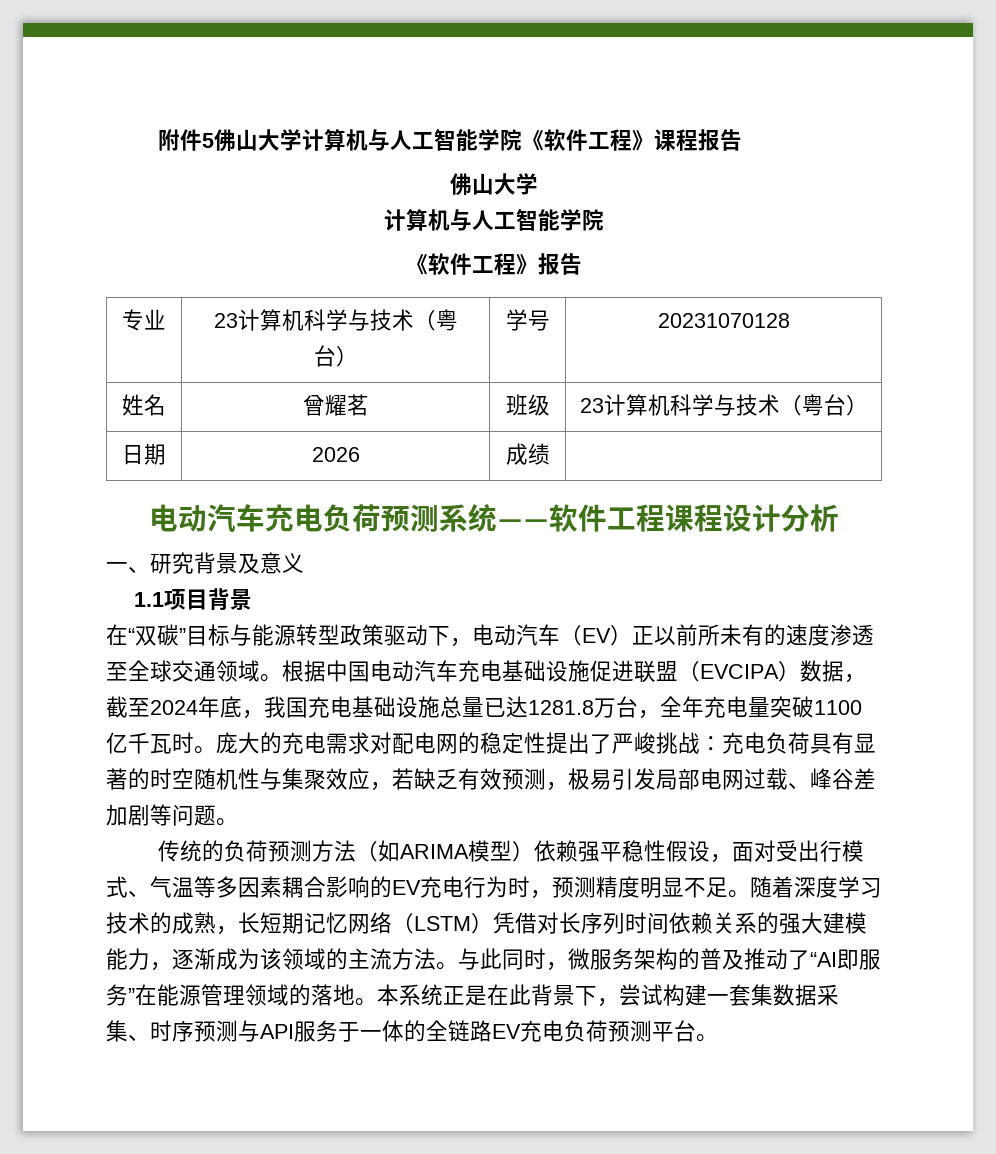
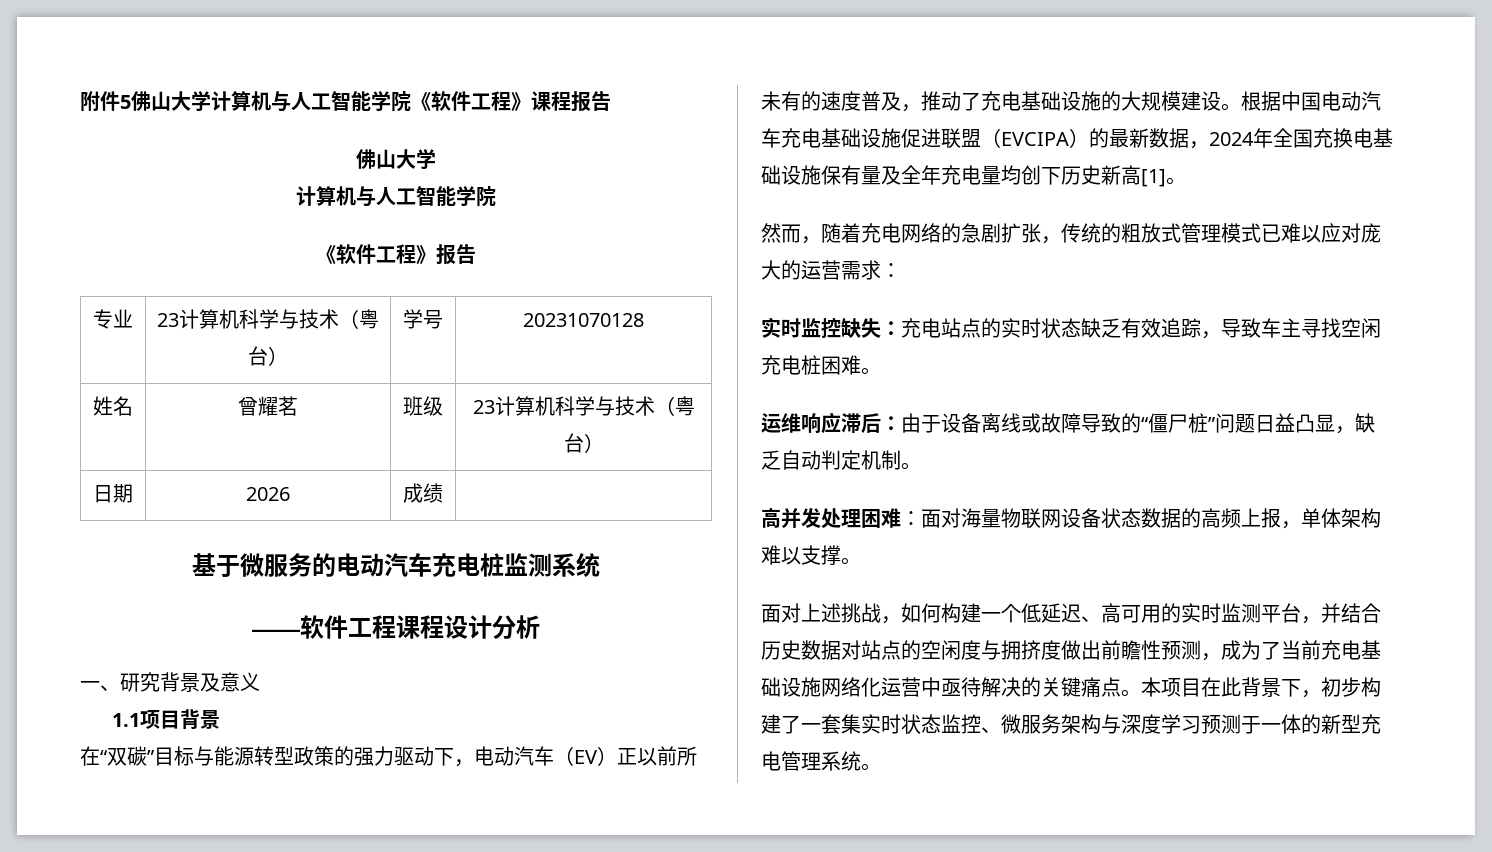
[149,504,410,532] 电动汽车充电负荷预 -> [192,553,528,577] 基于微服务的电动汽车充电桩监
(497, 518) none -> (600, 565) //
(384, 635) none -> [334,746,394,766] 的强力
[830,624,874,646] [106,660,260,682] 渗透至全球交通领域 -> [861,91,1221,112] 普及，推动了充电基础设施的大规模建设
[800,660,866,683] [106,696,862,719] [106,732,876,754] [106,768,876,791] [106,804,238,826] [158,840,865,863] [106,876,882,899] [106,912,867,935] [106,948,881,971] [106,984,839,1007] [106,1020,696,1042] 数据，截至2024年底，我国充电基础设施总量已达1281.8万台，全年充电量突破1100亿千瓦时。庞大的充电需求对配电网的稳定性提出了严峻挑战：充电负荷具有显著的时空随机性与集聚效应，若缺乏有效预测，极易引发局部电网过载、峰谷差加剧等问题。 // 传统的负荷预测方法（如ARIMA模型）依赖强平稳性假设，面对受出行模式、气温等多因素耦合影响的EV充电行为时，预测精度明显不足。随着深度学习技术的成熟，长短期记忆网络（LSTM）凭借对长序列时间依赖关系的强大建模能力，逐渐成为该领域的主流方法。与此同时，微服务架构的普及推动了“AI即服务”在能源管理领域的落地。本系统正是在此背景下，尝试构建一套集数据采集、时序预测与API服务于一体的全链路EV充电负荷预测平台 -> [1089,128,1393,149] [761,165,1186,187] [761,223,1381,244] [761,260,901,280] [761,317,1381,339] [761,355,881,375] [761,412,1375,434] [761,450,921,470] [761,508,1381,529] [761,545,861,565] [761,603,1381,624] [761,640,1381,661] [761,677,1381,698] [761,714,1381,734] [761,751,861,771] 的最新数据，2024年全国充换电基础设施保有量及全年充电量均创下历史新高[1]。 // 然而，随着充电网络的急剧扩张，传统的粗放式管理模式已难以应对庞大的运营需求： // 实时监控缺失：充电站点的实时状态缺乏有效追踪，导致车主寻找空闲充电桩困难。 // 运维响应滞后：由于设备离线或故障导致的“僵尸桩”问题日益凸显，缺乏自动判定机制。 // 高并发处理困难：面对海量物联网设备状态数据的高频上报，单体架构难以支撑。 // 面对上述挑战，如何构建一个低延迟、高可用的实时监测平台，并结合历史数据对站点的空闲度与拥挤度做出前瞻性预测，成为了当前充电基础设施网络化运营中亟待解决的关键痛点。本项目在此背景下，初步构建了一套集实时状态监控、微服务架构与深度学习预测于一体的新型充电管理系统

